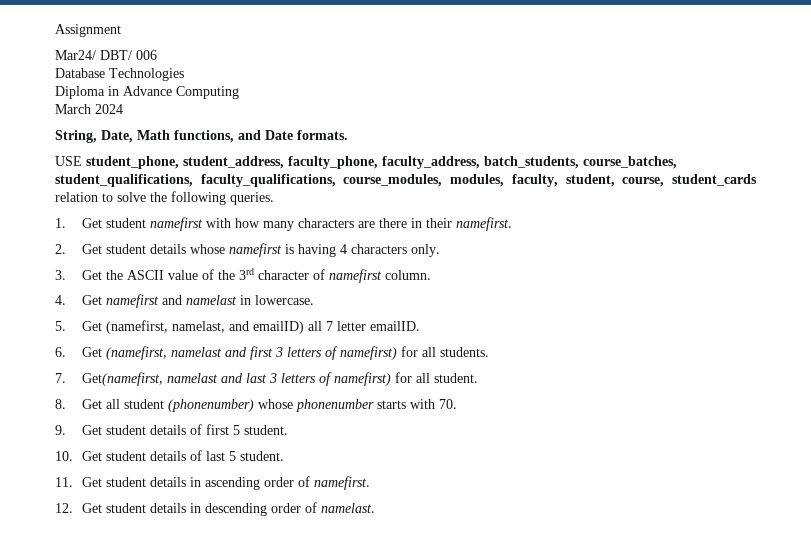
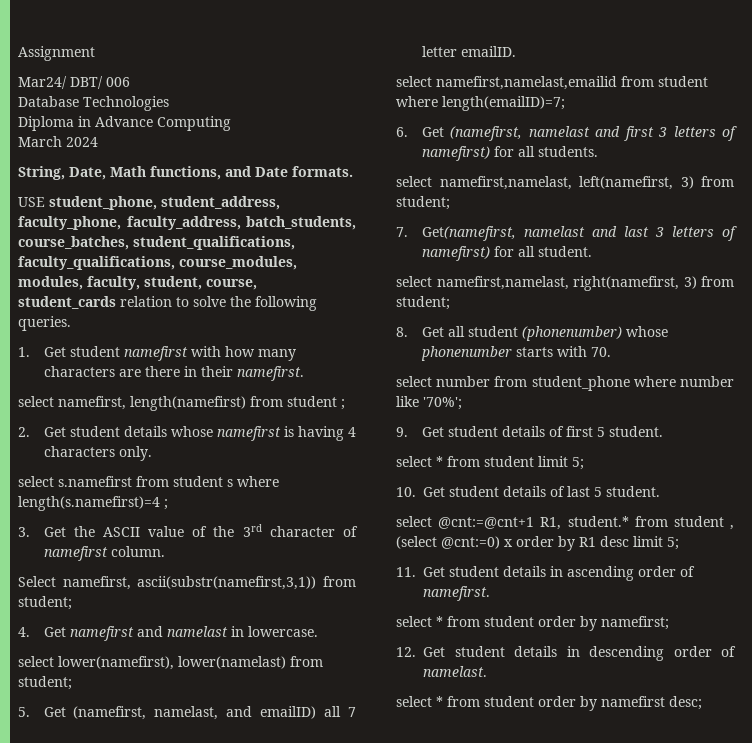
(512, 224) none -> [18,396,345,411] // select namefirst, length(namefirst) from student ;
(440, 250) none -> [18,476,279,487] [18,496,168,511] // select s.namefirst from student s where length(s.namefirst)=4 ;
(431, 275) none -> [18,576,356,590] [18,596,72,610] // Select namefirst, ascii(substr(namefirst,3,1)) from student;
(314, 300) none -> [18,656,323,670] [18,676,72,690] // select lower(namefirst), lower(namelast) from student;
(420, 326) none -> [396,76,708,90] [396,96,565,111] // select namefirst,namelast,emailid from student where length(emailID)=7;
(489, 352) none -> [396,176,734,190] [396,196,450,210] // select namefirst,namelast, left(namefirst, 3) from student;
(478, 378) none -> [396,276,734,291] [396,296,450,310] // select namefirst,namelast, right(namefirst, 3) from student;
(457, 404) none -> [396,376,734,391] [396,396,462,410] // select number from student_phone where number like '70%';
(288, 430) none -> [396,456,584,470] // select * from student limit 5;
(284, 456) none -> [396,516,734,530] [396,536,679,551] // select @cnt:=@cnt+1 R1, student.* from student , (select @cnt:=0) x order by R1 desc limit 5;
(370, 483) none -> [396,616,669,631] // select * from student order by namefirst;
(375, 508) none -> [396,696,702,711] // select * from student order by namefirst desc;

